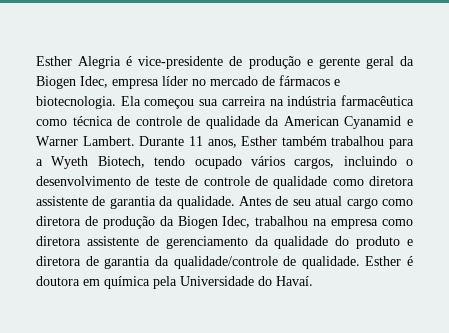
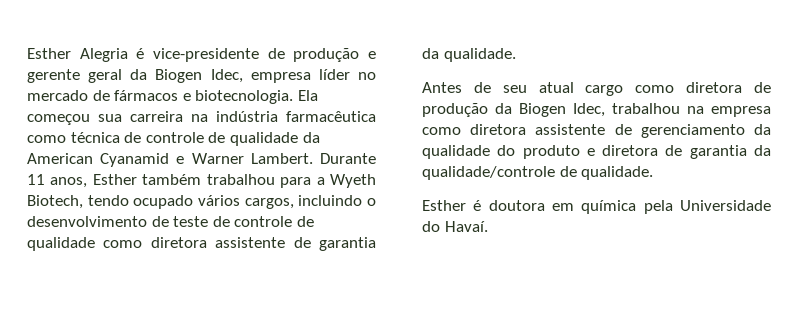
(235, 202) none -> (516, 55) //
(360, 262) none -> (654, 173) //

